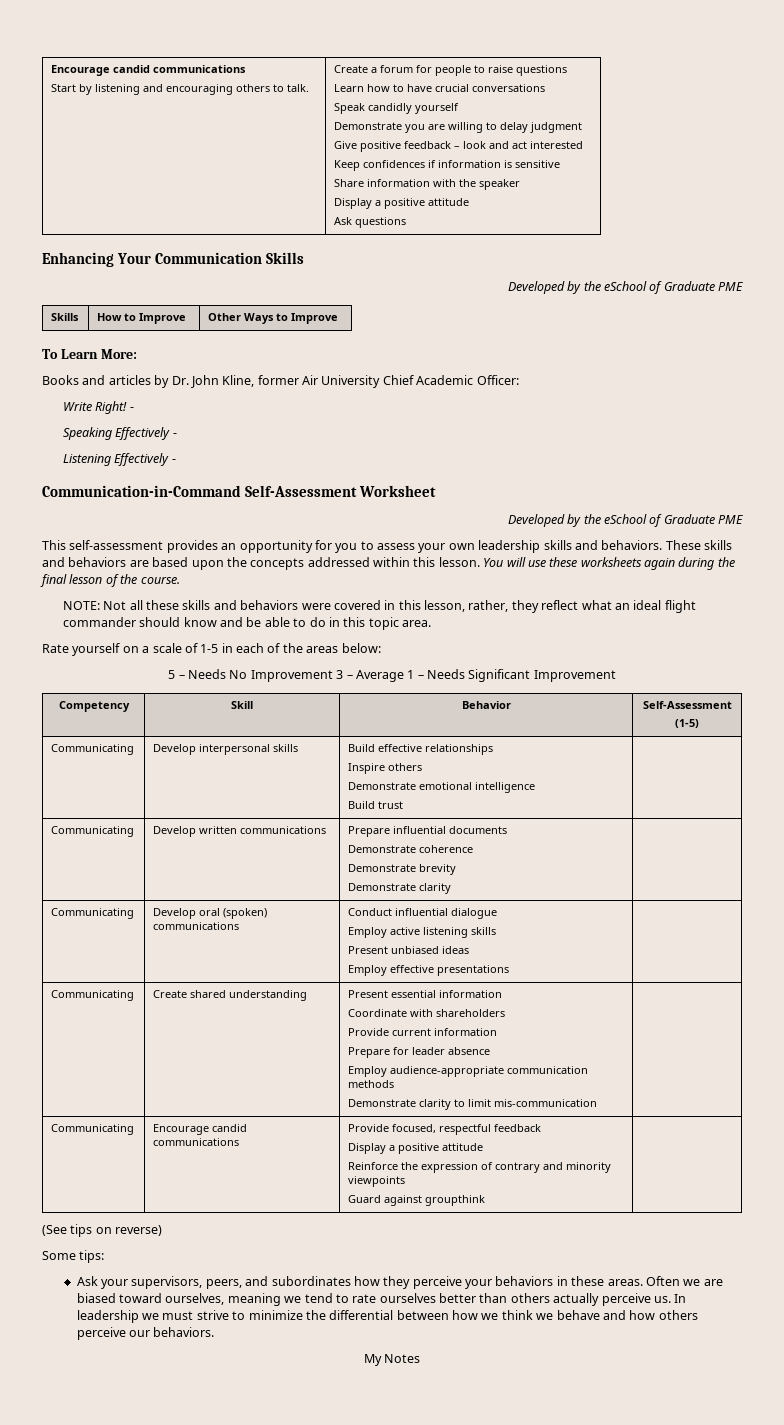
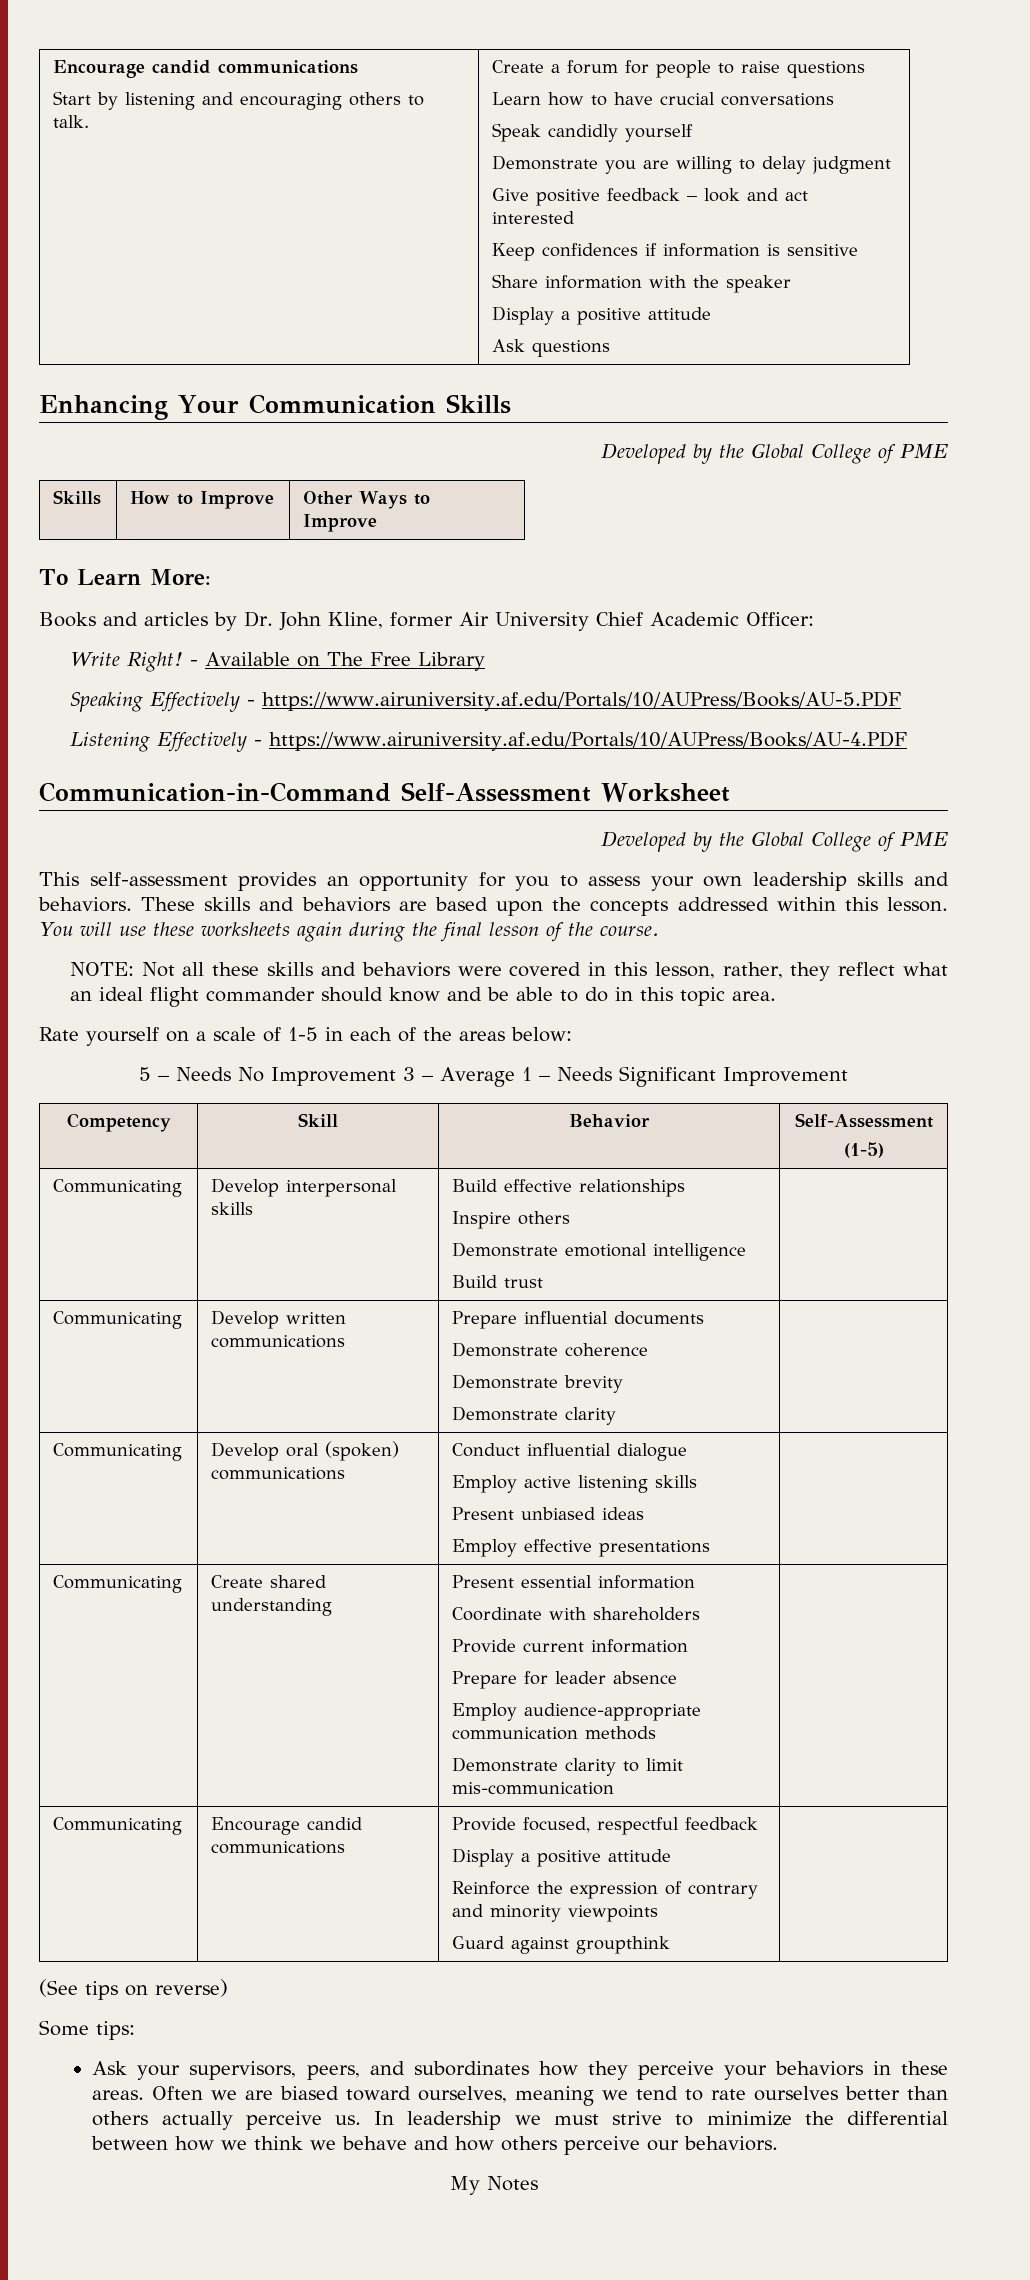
[603,281,715,294] eSchool of Graduate -> [751,443,896,464] Global College of
(134, 409) none -> [204,652,485,671] Available on The Free Library
(177, 435) none -> [261,691,901,711] https://www.airuniversity.af.edu/Portals/10/AUPress/Books/AU-5.PDF
(176, 461) none -> [268,731,907,751] https://www.airuniversity.af.edu/Portals/10/AUPress/Books/AU-4.PDF
[603,514,715,527] eSchool of Graduate -> [751,831,896,852] Global College of

